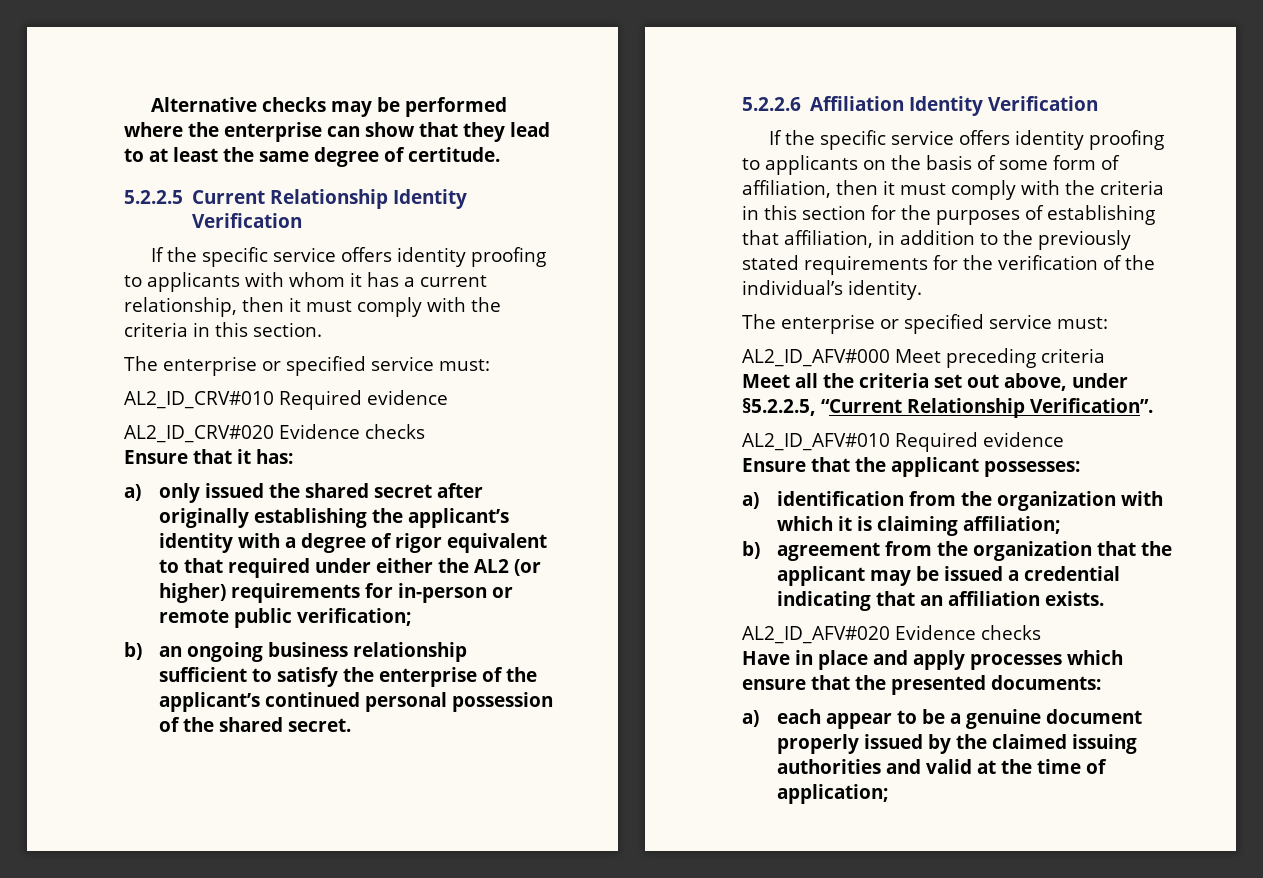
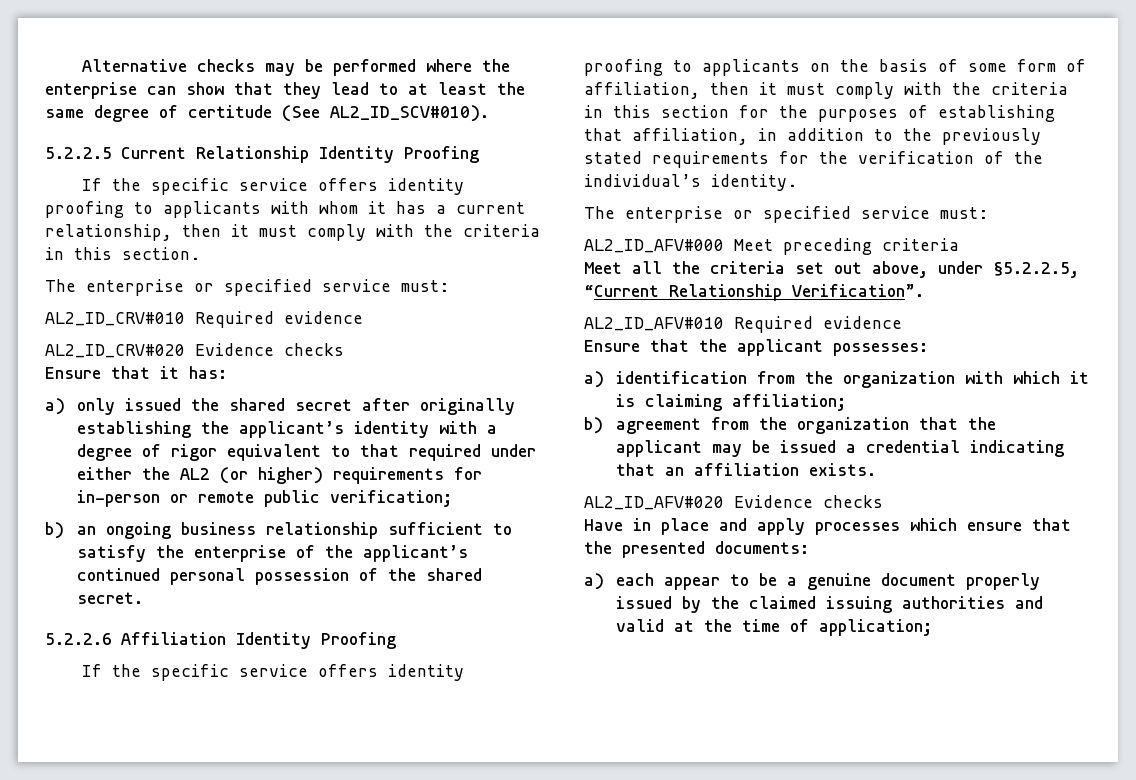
[408,147,500,162] certitude. -> [188,105,489,122] certitude (See AL2_ID_SCV#010).
[192,213,303,228] Verification -> [403,146,479,163] Proofing
[988,96,1099,111] Verification -> [320,632,396,649] Proofing

